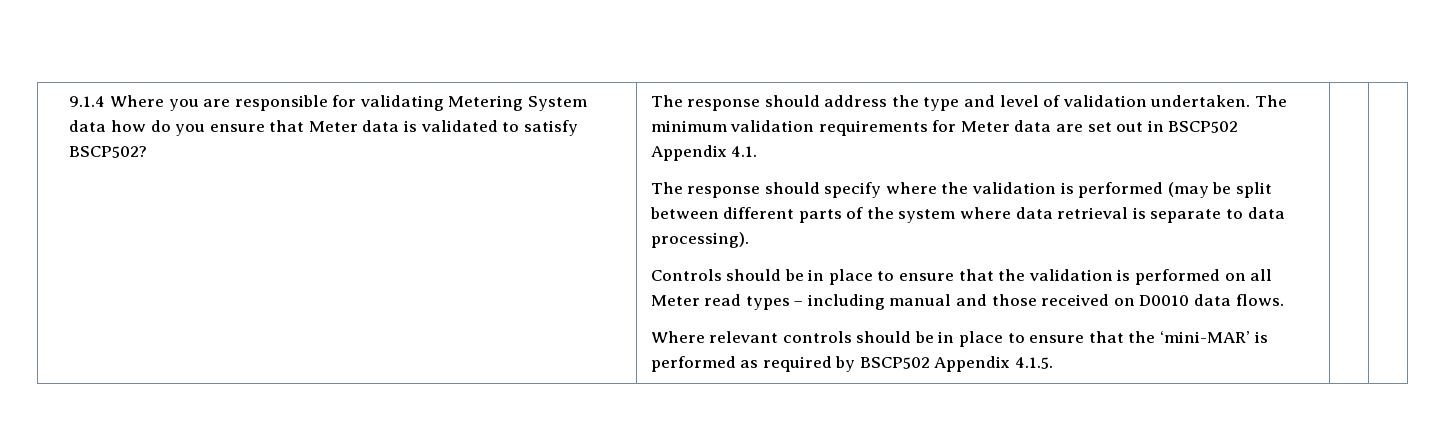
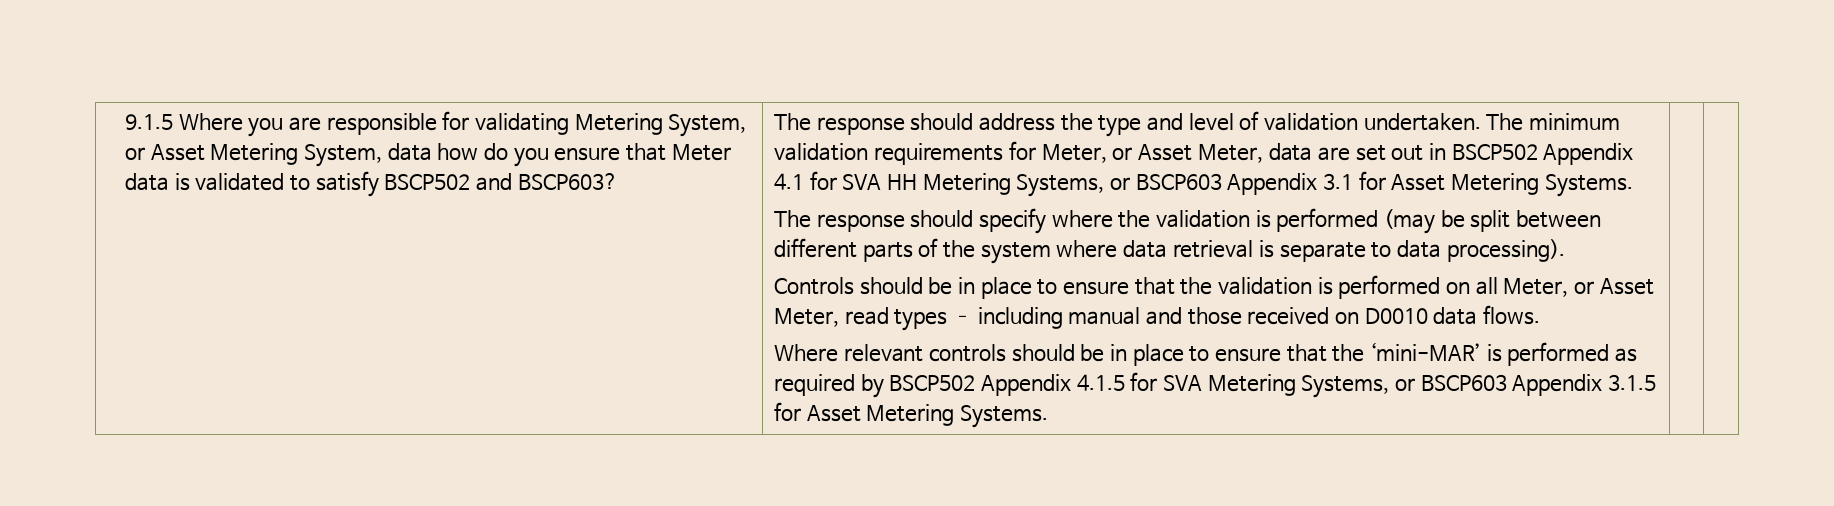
[69,96,106,107] 9.1.4 -> [125,114,174,130] 9.1.5
[528,96,588,111] System -> [668,114,747,137] [125,143,383,167] System, or Asset Metering System,
[69,146,148,158] BSCP502? -> [384,173,618,191] BSCP502 and BSCP603?
[960,121,1010,132] Meter -> [1041,144,1263,163] Meter, or Asset Meter,
[731,146,758,157] 4.1. -> [773,171,1633,197] 4.1 for SVA HH Metering Systems, or BSCP603 Appendix 3.1 for Asset Metering Systems.
[650,295,700,306] Meter -> [1503,278,1654,297] [773,308,839,327] Meter, or Asset Meter,
[1015,357,1054,369] 4.1.5. -> [1076,372,1656,398] [773,402,1048,428] 4.1.5 for SVA Metering Systems, or BSCP603 Appendix 3.1.5 for Asset Metering Systems.

